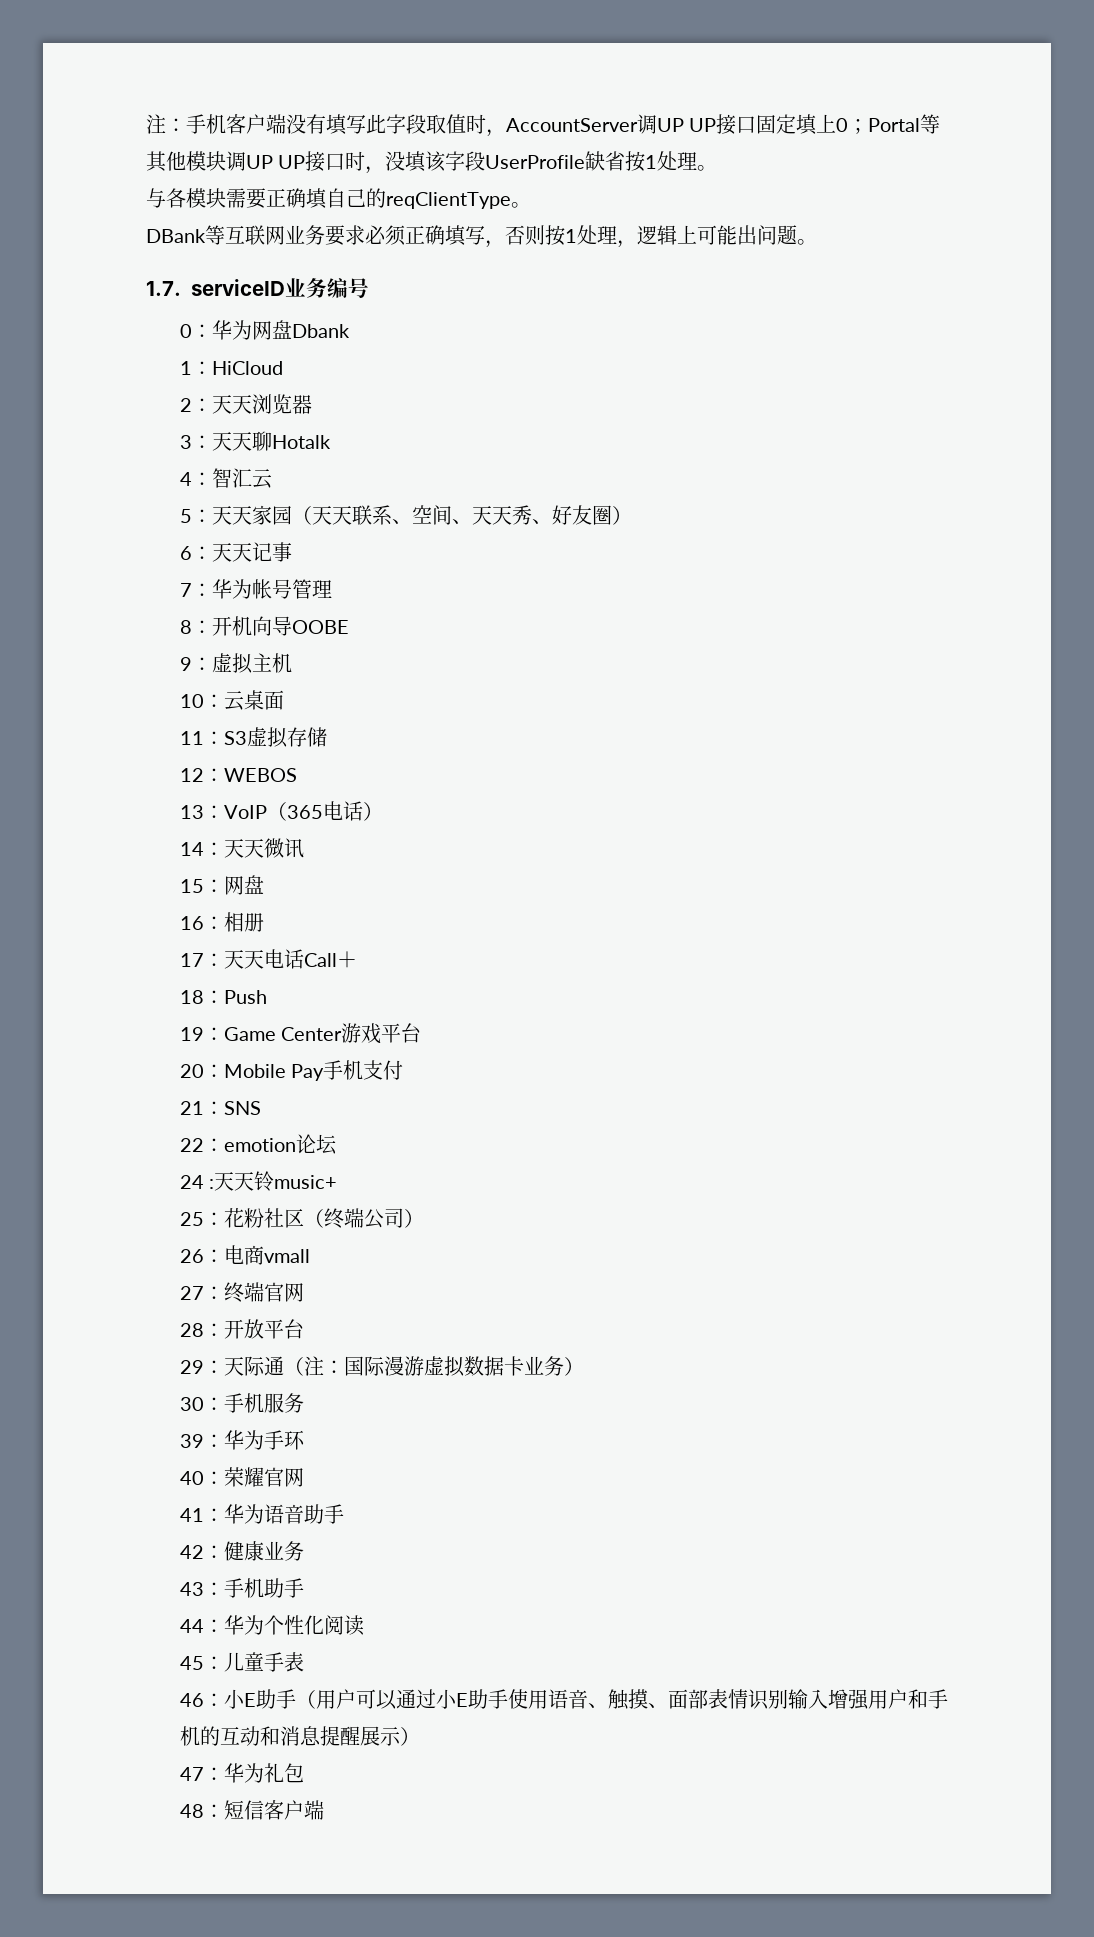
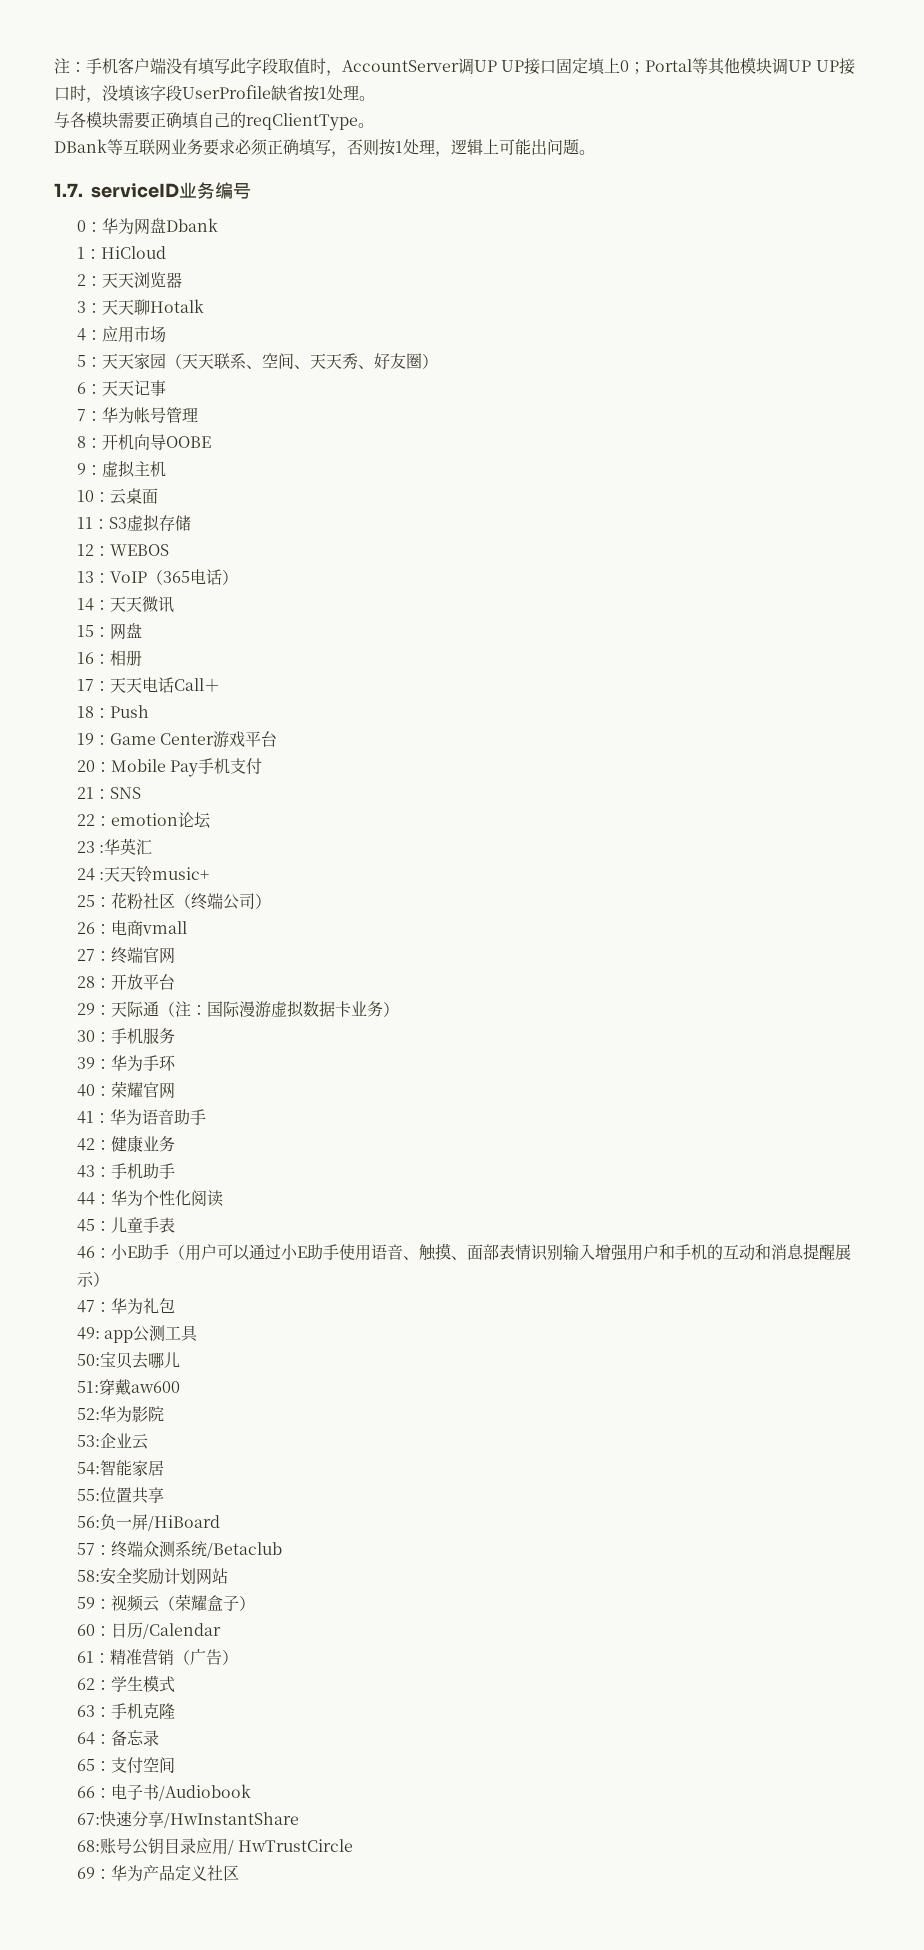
[211,468,272,489] 智汇云 -> [101,326,166,343] 应用市场
(337, 1144) none -> [76,838,153,855] // 23 :华英汇
[179,1800,324,1820] 48：短信客户端 -> [76,1325,199,1343] [76,1352,180,1369] [76,1379,180,1395] [76,1406,164,1422] [76,1433,148,1450] [76,1460,164,1477] [76,1487,164,1504] [76,1514,220,1531] [76,1541,282,1558] [76,1568,228,1585] [76,1594,255,1612] [76,1622,221,1639] [76,1648,238,1665] [76,1675,175,1692] [76,1703,175,1719] [76,1730,159,1746] [76,1757,175,1774] [76,1784,251,1801] [76,1811,299,1828] [76,1838,354,1855] [76,1865,239,1881] 49: app公测工具 // 50:宝贝去哪儿 // 51:穿戴aw600 // 52:华为影院 // 53:企业云 // 54:智能家居 // 55:位置共享 // 56:负一屏/HiBoard // 57：终端众测系统/Betaclub // 58:安全奖励计划网站 // 59：视频云（荣耀盒子） // 60：日历/Calendar // 61：精准营销（广告） // 62：学生模式 // 63：手机克隆 // 64：备忘录 // 65：支付空间 // 66：电子书/Audiobook // 67:快速分享/HwInstantShare // 68:账号公钥目录应用/ HwTrustCircle // 69：华为产品定义社区

